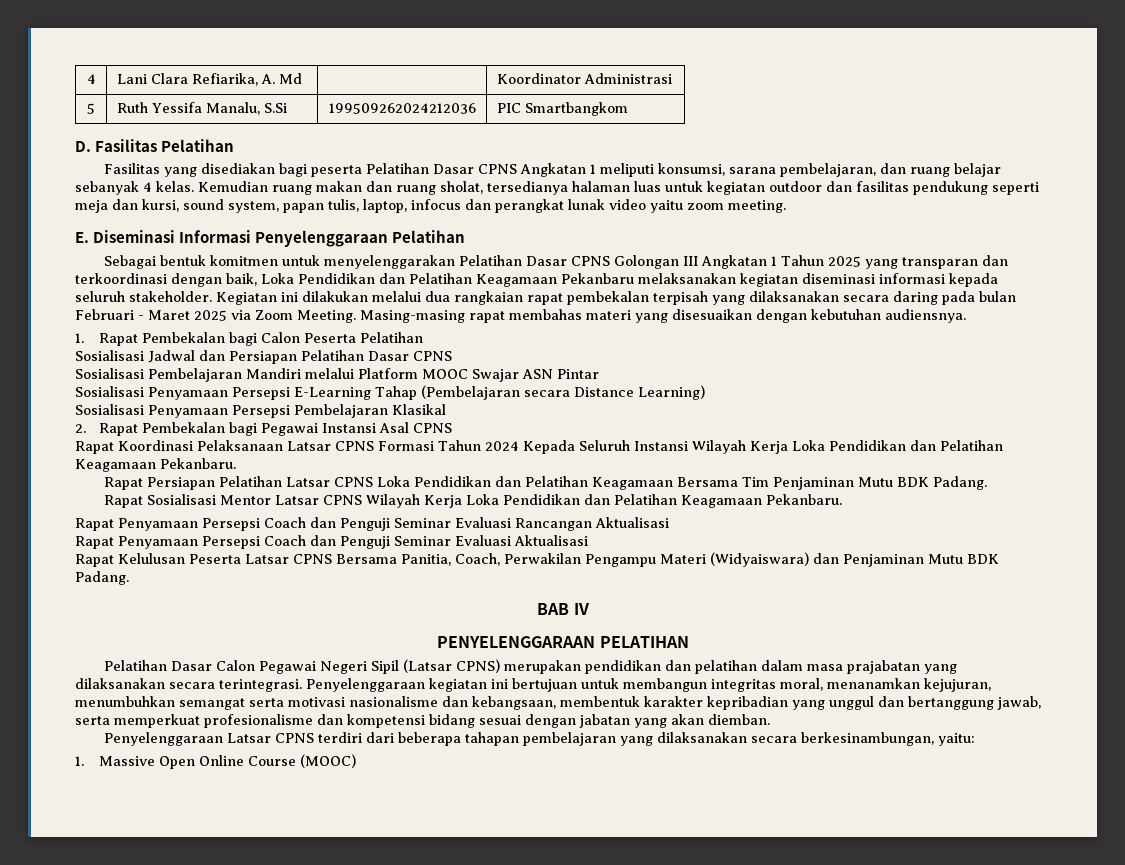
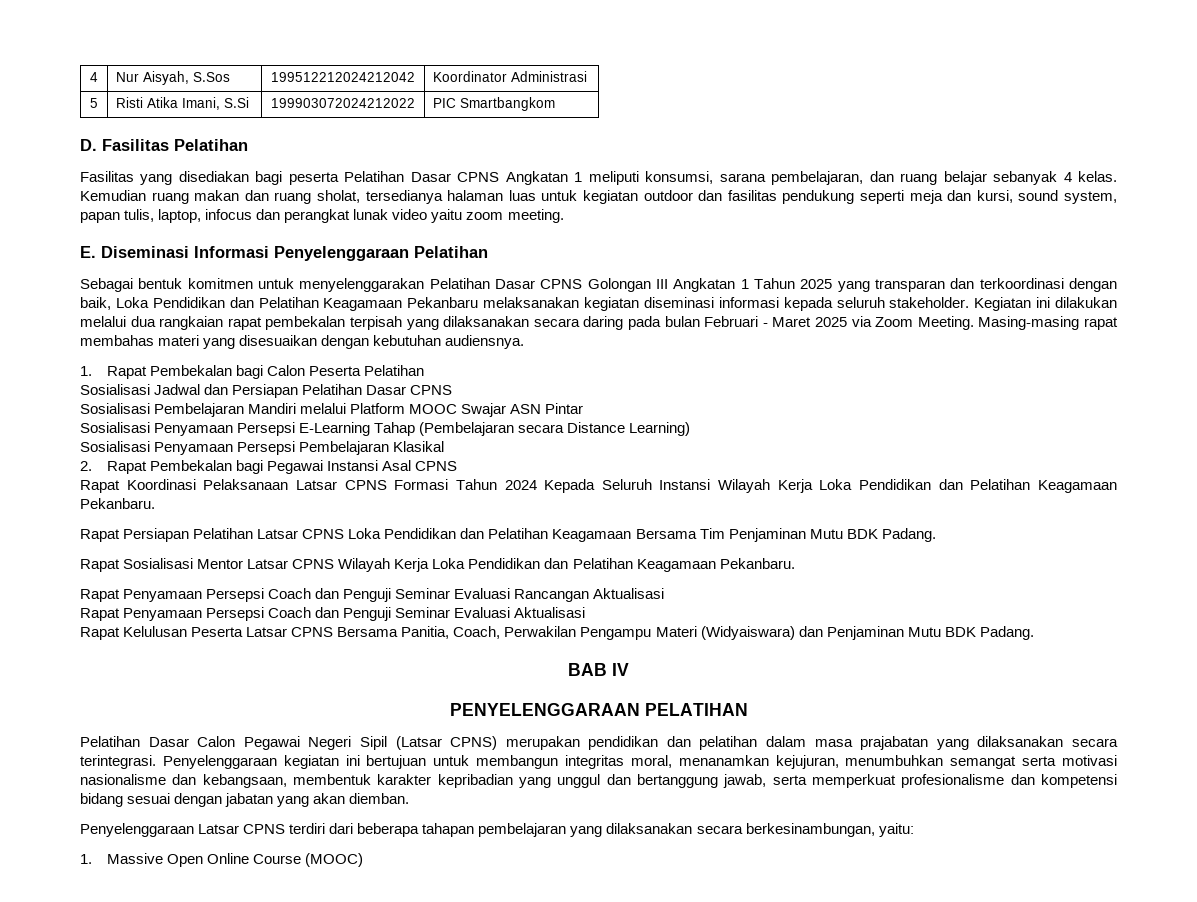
[116,73,302,86] Lani Clara Refiarika, A. Md | -> [116,71,231,85] [271,72,415,82] Nur Aisyah, S.Sos | 199512212024212042
[116,102,260,115] Ruth Yessifa Manalu, -> [116,97,221,110] Risti Atika Imani,
[328,103,476,114] 199509262024212036 -> [271,98,415,108] 199903072024212022

